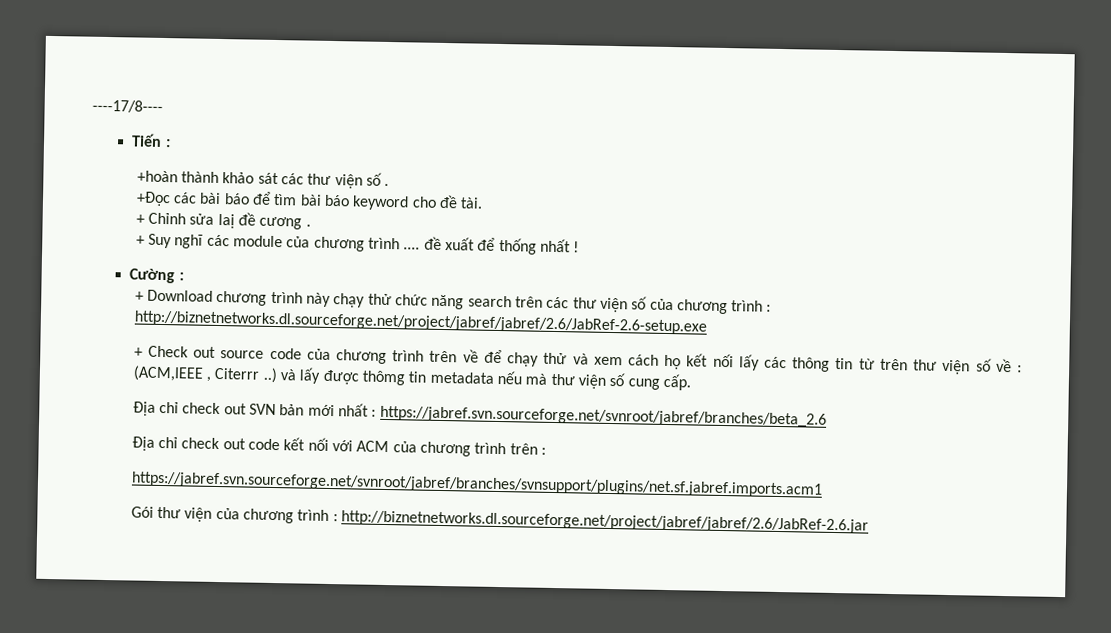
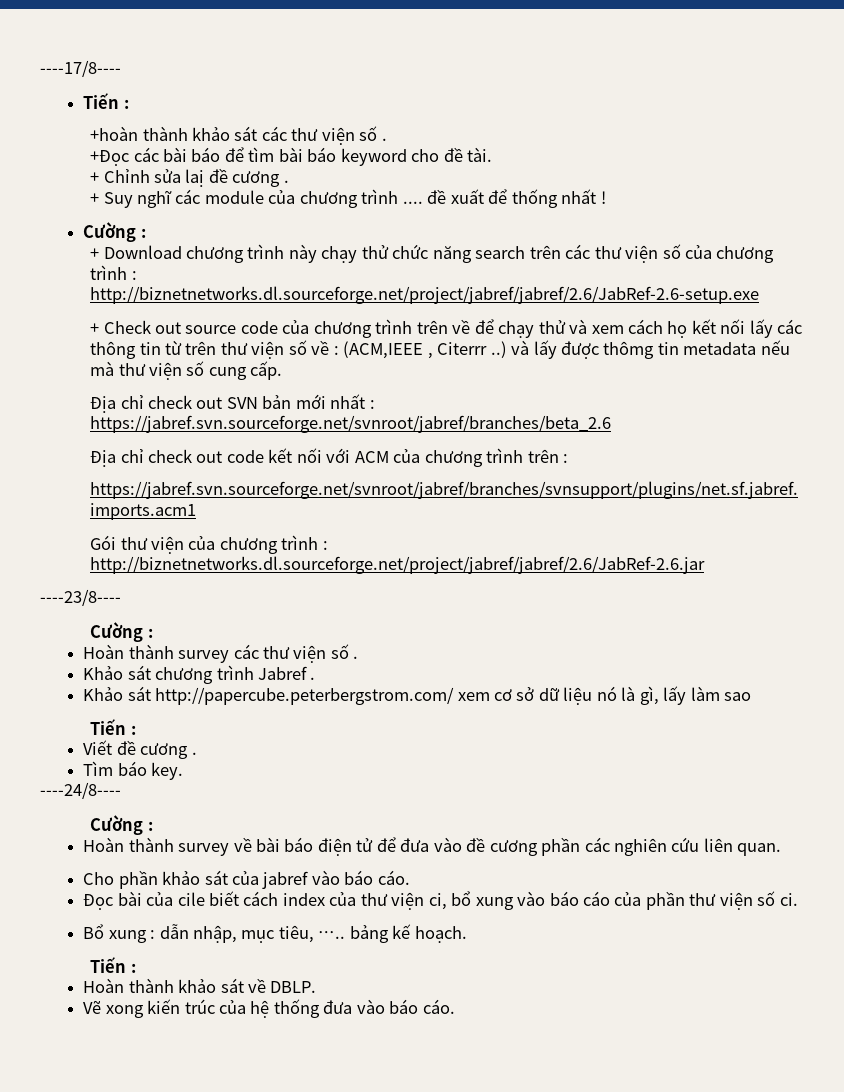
(869, 522) none -> [40,589,121,606] [90,622,153,642] [83,644,359,663] [83,665,316,684] [83,686,752,705] [90,719,136,735] [83,740,197,759] [83,761,184,780] [40,782,121,799] [90,815,153,835] [83,837,782,856] [83,870,410,889] [83,891,798,910] [83,924,467,943] [90,957,136,973] [83,978,317,993] [83,999,455,1018] // ----23/8---- // Cường : // Hoàn thành survey các thư viện số . // Khảo sát chương trình Jabref . // Khảo sát http://papercube.peterbergstrom.com/ xem cơ sở dữ liệu nó là gì, lấy làm sao // Tiến : // Viết đề cương . // Tìm báo key. // ----24/8---- // Cường : // Hoàn thành survey về bài báo điện tử để đưa vào đề cương phần các nghiên cứu liên quan. // Cho phần khảo sát của jabref vào báo cáo. // Đọc bài của cile biết cách index của thư viện ci, bổ xung vào báo cáo của phần thư viện số ci. // Bổ xung : dẫn nhập, mục tiêu, ….. bảng kế hoạch. // Tiến : // Hoàn thành khảo sát về DBLP. // Vẽ xong kiến trúc của hệ thống đưa vào báo cáo.

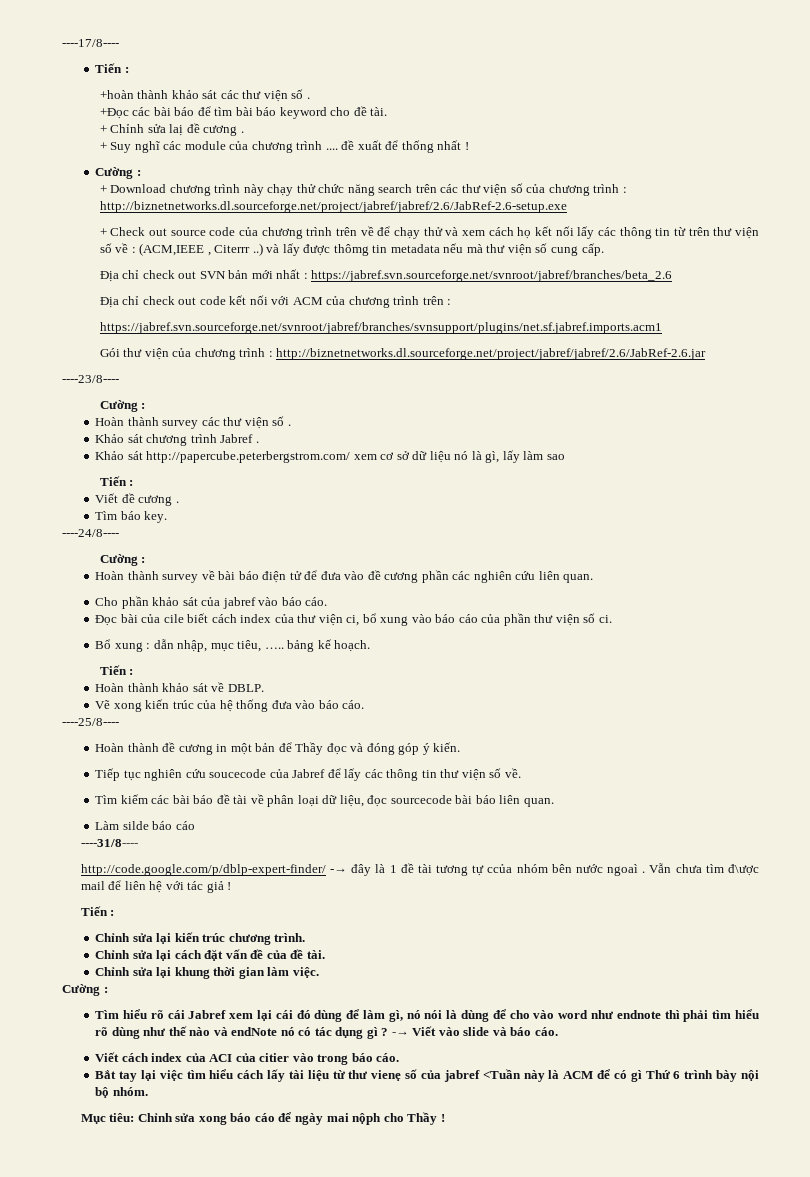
(455, 1006) none -> [62,718,119,726] [95,742,461,755] [95,768,521,781] [95,794,554,807] [95,821,195,830] [80,839,138,847] [80,863,759,876] [80,880,232,893] [80,906,115,916] [95,932,306,945] [95,949,325,961] [95,967,319,979] [62,984,108,996] [95,1009,759,1022] [95,1026,558,1039] [95,1052,400,1065] [95,1069,760,1082] [95,1087,148,1098] [80,1112,445,1125] // ----25/8---- // Hoàn thành đề cương in một bản để Thầy đọc và đóng góp ý kiến. // Tiếp tục nghiên cứu soucecode của Jabref để lấy các thông tin thư viện số về. // Tìm kiếm các bài báo đề tài về phân loại dữ liệu, đọc sourcecode bài báo liên quan. // Làm silde báo cáo // ----31/8---- // http://code.google.com/p/dblp-expert-finder/ -→ đây là 1 đề tài tương tự ccủa nhóm bên nước ngoaì . Vẫn chưa tìm đ\ược mail để liên hệ với tác giả ! // Tiến : // Chỉnh sửa lại kiến trúc chương trình. // Chỉnh sửa lại cách đặt vấn đề của đề tài. // Chỉnh sửa lại khung thời gian làm việc. // Cường : // Tìm hiểu rõ cái Jabref xem lại cái đó dùng để làm gì, nó nói là dùng để cho vào word như endnote thì phải tìm hiểu rõ dùng như thế nào và endNote nó có tác dụng gì ? -→ Viết vào slide và báo cáo. // Viết cách index của ACI của citier vào trong báo cáo. // Bắt tay lại việc tìm hiểu cách lấy tài liệu từ thư vienẹ số của jabref <Tuần này là ACM để có gì Thứ 6 trình bày nội bộ nhóm. // Mục tiêu: Chỉnh sửa xong báo cáo để ngày mai nộph cho Thầy !

